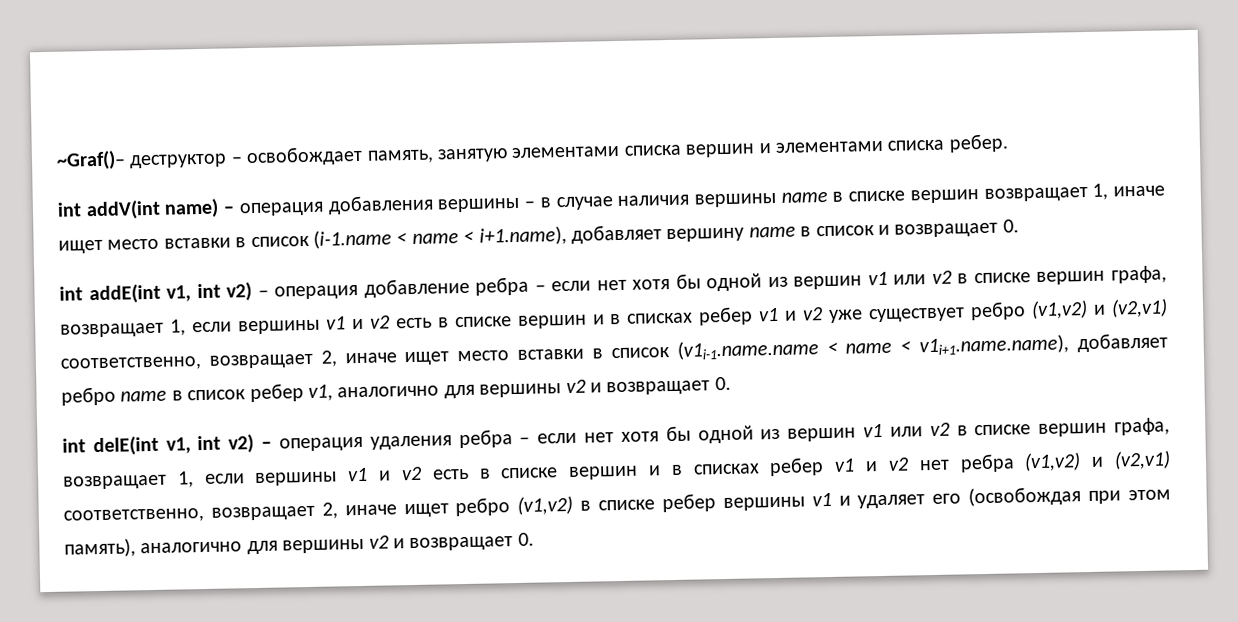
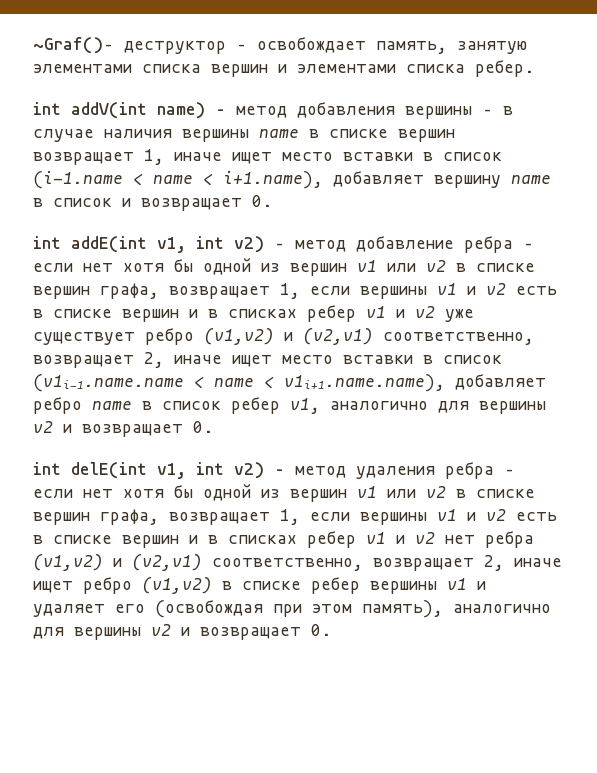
[238,201,324,217] операция -> [236,106,287,118] метод
[274,284,359,300] операция -> [295,240,346,252] метод
[278,436,363,452] операция -> [295,466,346,478] метод

